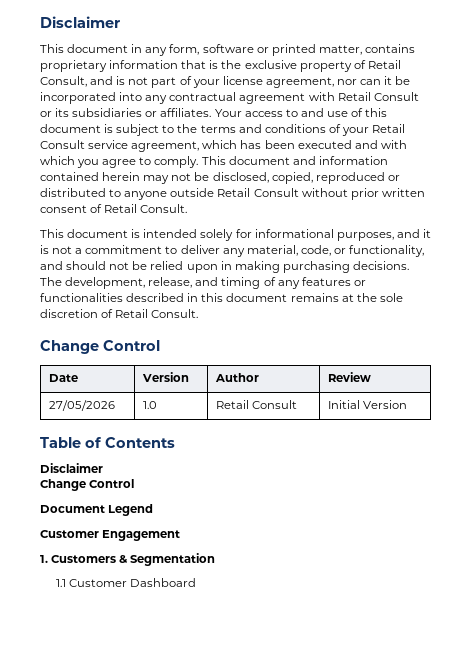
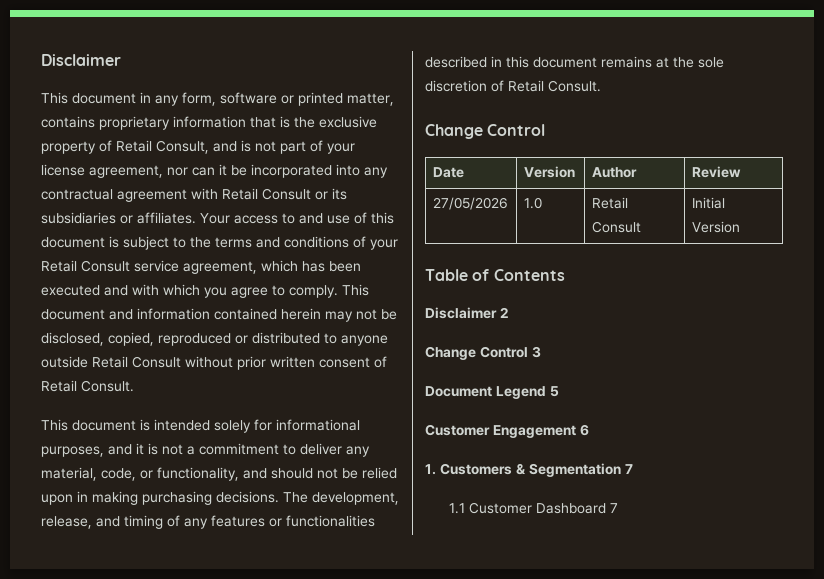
[40,479,135,491] // Change Control -> [500,307,509,318] [425,346,541,360] 2 // Change Control 3
(154, 510) none -> [550,386,559,397] 5
(181, 535) none -> [580,424,589,436] 6
(216, 559) none -> [625,464,633,474] 7
(197, 582) none -> [609,503,618,513] 7

